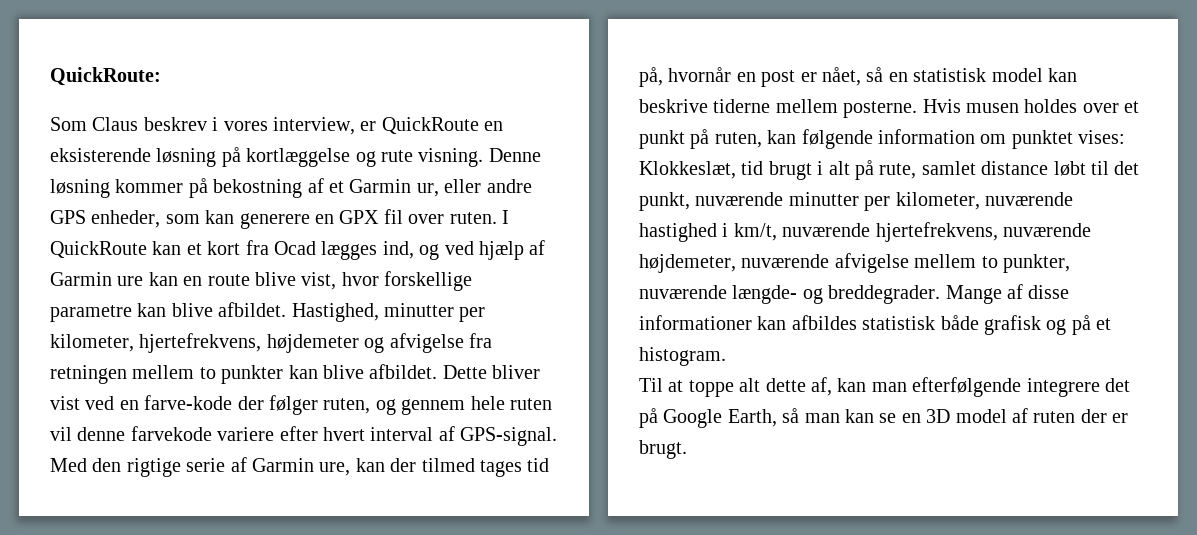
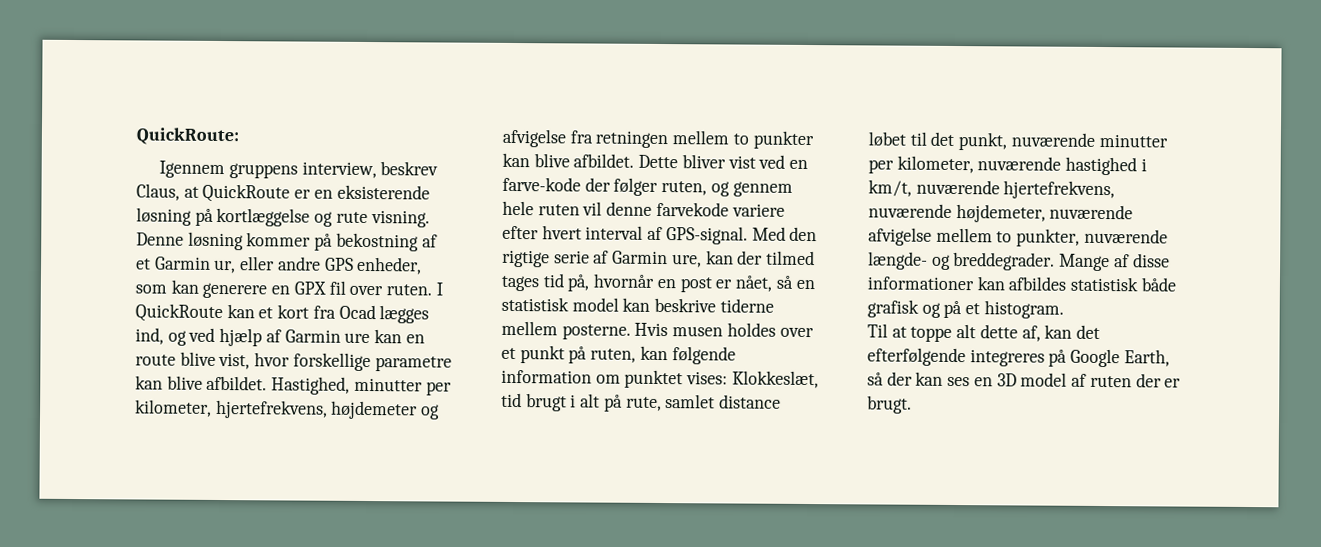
[50,117,479,135] Som Claus beskrev i vores interview, er QuickRoute -> [159,160,439,179] [136,183,312,203] Igennem gruppens interview, beskrev Claus, at QuickRoute er
[1053,161,1086,176] løbt -> [868,131,906,147] løbet
[871,377,1130,397] man efterfølgende integrere det -> [1076,324,1101,339] [867,347,1045,367] det efterfølgende integreres
[804,409,897,423] man kan se -> [886,371,971,387] der kan ses

